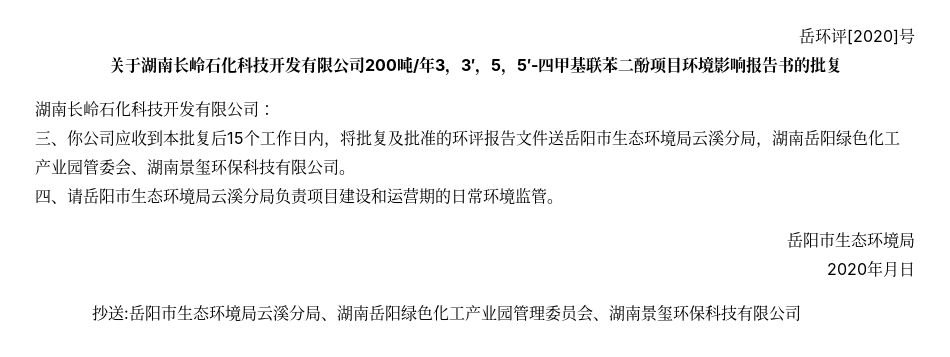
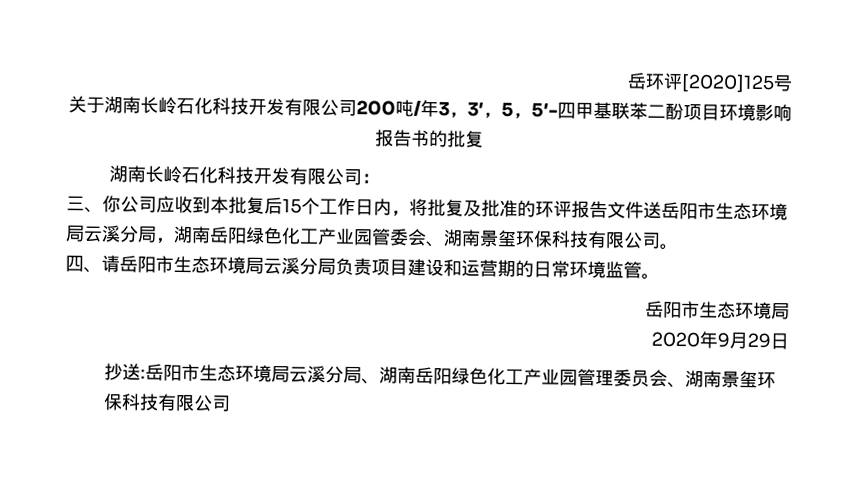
[847,29,899,45] [2020] -> [681,74,775,94] [2020]125
[883,261,899,277] 月 -> [717,331,771,349] 9月29

